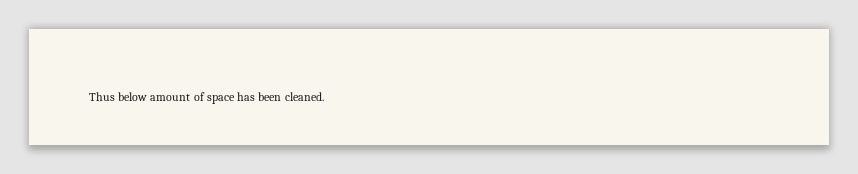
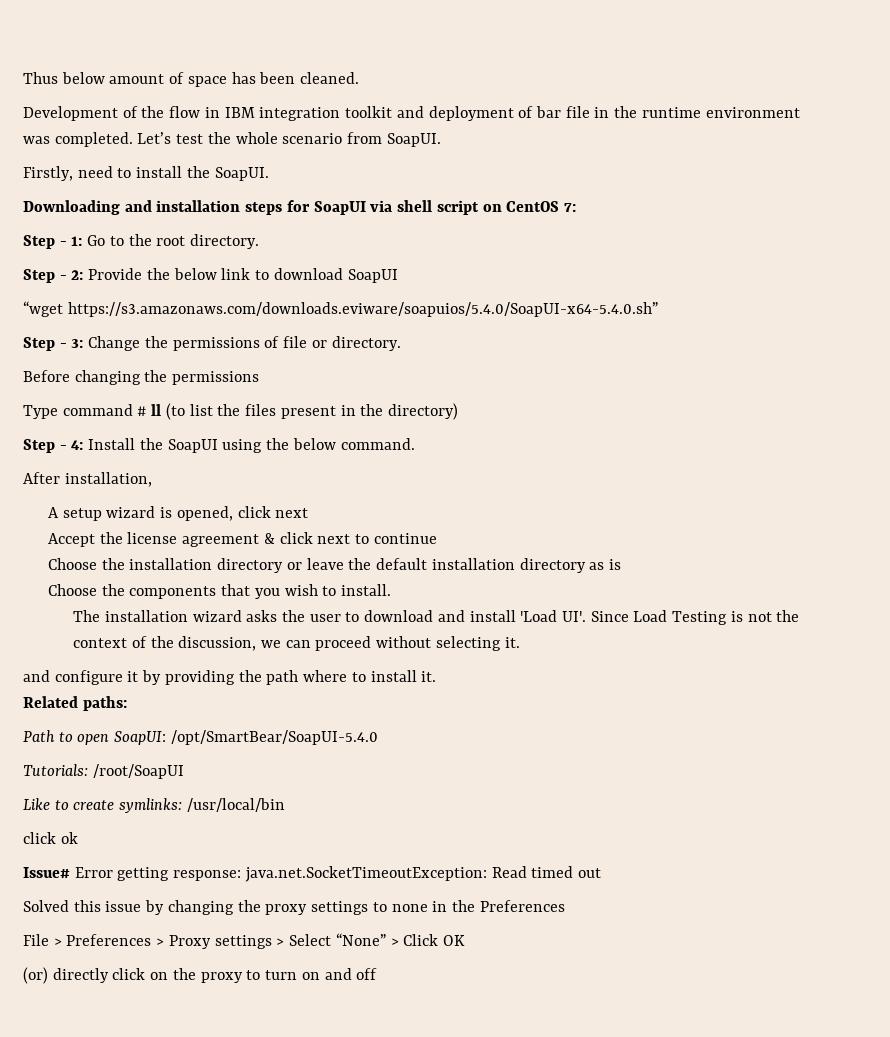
(324, 96) none -> [23,106,800,121] [23,132,441,147] [23,166,269,181] [23,200,576,215] [23,234,260,249] [23,268,398,283] [23,301,658,317] [23,336,401,351] [23,370,260,385] [23,403,458,420] [23,438,415,453] [23,472,152,487] [48,506,309,521] [48,532,437,547] [48,558,622,573] [48,584,392,599] [73,610,800,625] [73,636,520,651] [23,670,437,685] [23,696,127,711] [23,730,378,745] [23,764,184,779] [23,798,285,813] [23,832,78,844] [23,866,602,882] [23,900,565,915] [23,933,465,949] [23,967,378,984] // Development of the flow in IBM integration toolkit and deployment of bar file in the runtime environment was completed. Let’s test the whole scenario from SoapUI. // Firstly, need to install the SoapUI. // Downloading and installation steps for SoapUI via shell script on CentOS 7: // Step - 1: Go to the root directory. // Step - 2: Provide the below link to download SoapUI // “wget https://s3.amazonaws.com/downloads.eviware/soapuios/5.4.0/SoapUI-x64-5.4.0.sh” // Step - 3: Change the permissions of file or directory. // Before changing the permissions // Type command # ll (to list the files present in the directory) // Step - 4: Install the SoapUI using the below command. // After installation, // A setup wizard is opened, click next // Accept the license agreement & click next to continue // Choose the installation directory or leave the default installation directory as is // Choose the components that you wish to install. // The installation wizard asks the user to download and install 'Load UI'. Since Load Testing is not the context of the discussion, we can proceed without selecting it. // and configure it by providing the path where to install it. // Related paths: // Path to open SoapUI: /opt/SmartBear/SoapUI-5.4.0 // Tutorials: /root/SoapUI // Like to create symlinks: /usr/local/bin // click ok // Issue# Error getting response: java.net.SocketTimeoutException: Read timed out // Solved this issue by changing the proxy settings to none in the Preferences // File > Preferences > Proxy settings > Select “None” > Click OK // (or) directly click on the proxy to turn on and off

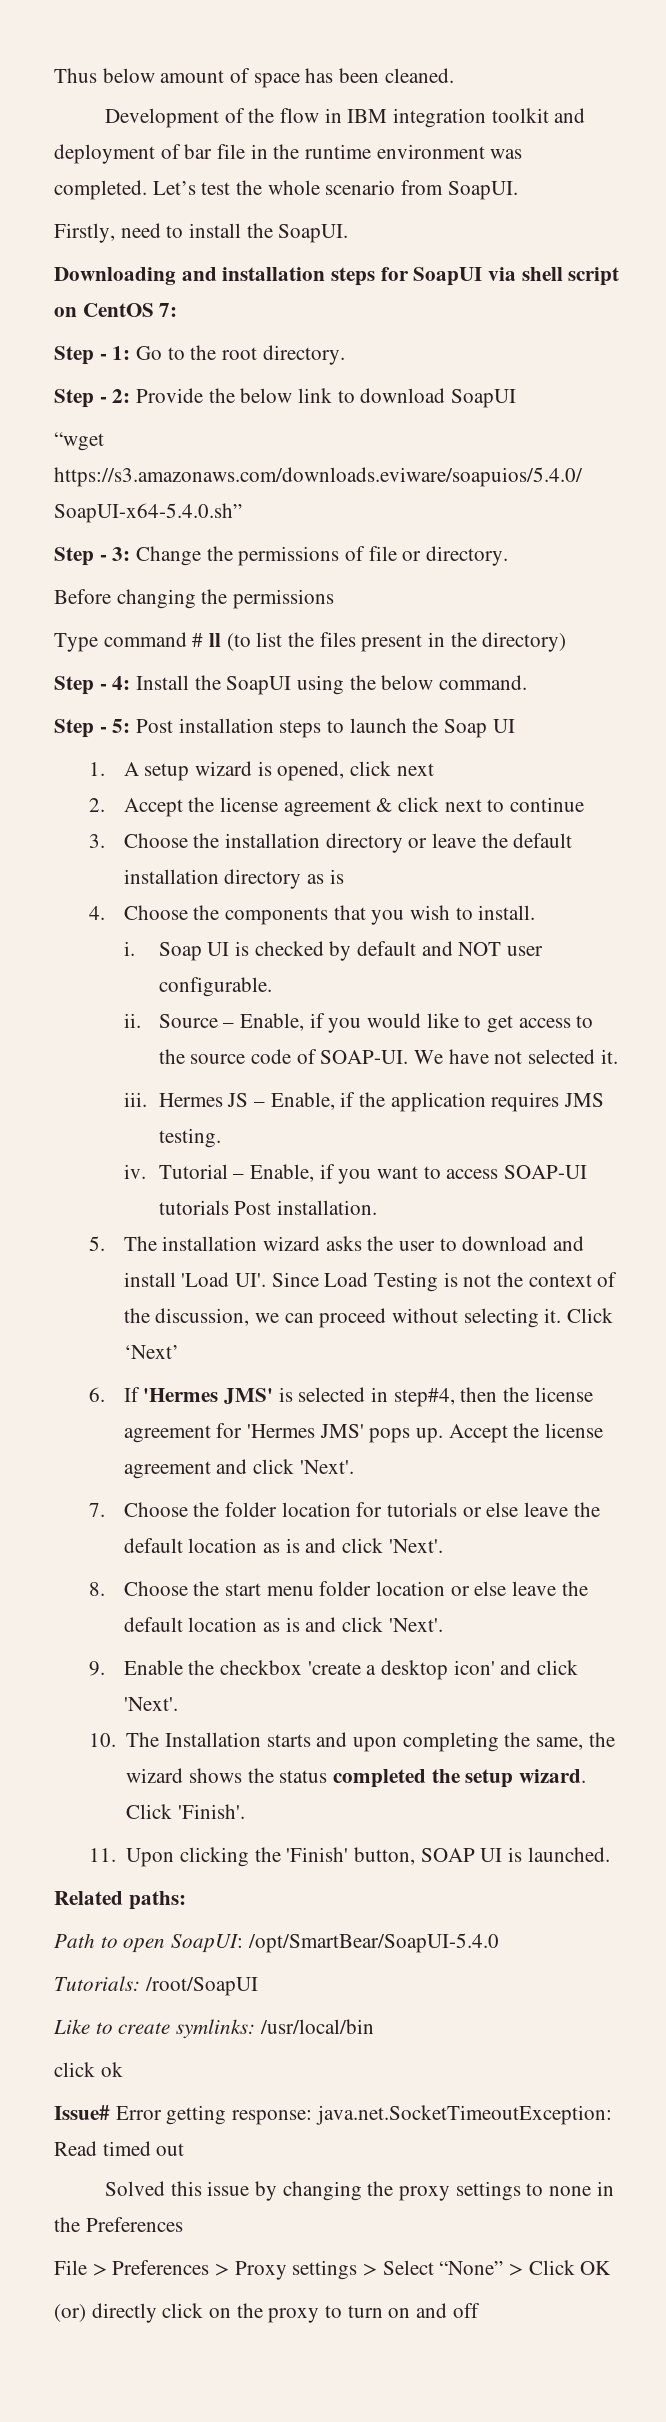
[23,472,152,487] After installation, // -> [54,718,515,738] [88,762,105,776] Step - 5: Post installation steps to launch the Soap UI // 1.
(309, 513) none -> [88,798,105,812] 2.
(437, 538) none -> [88,834,105,848] 3.
(622, 564) none -> [88,906,105,920] 4.
(392, 590) none -> [123,941,543,961] [158,977,272,997] [123,1013,594,1033] [158,1049,618,1064] [123,1092,604,1112] [158,1128,221,1148] [123,1164,587,1184] [158,1200,377,1215] [88,1236,105,1251] i. Soap UI is checked by default and NOT user configurable. // ii. Source – Enable, if you would like to get access to the source code of SOAP-UI. We have not selected it. // iii. Hermes JS – Enable, if the application requires JMS testing. // iv. Tutorial – Enable, if you want to access SOAP-UI tutorials Post installation. // 5.
[23,670,437,685] // and configure it by providing the path where to install it. -> [567,1308,614,1323] [123,1345,179,1359] [88,1387,593,1407] [123,1423,604,1443] [123,1459,354,1479] [88,1502,600,1517] [123,1538,443,1553] [88,1581,588,1596] [123,1617,443,1632] [88,1660,579,1680] [123,1697,178,1711] [88,1732,615,1752] [126,1768,587,1788] [126,1804,246,1819] [88,1847,610,1867] Click ‘Next’ // 6. If 'Hermes JMS' is selected in step#4, then the license agreement for 'Hermes JMS' pops up. Accept the license agreement and click 'Next'. // 7. Choose the folder location for tutorials or else leave the default location as is and click 'Next'. // 8. Choose the start menu folder location or else leave the default location as is and click 'Next'. // 9. Enable the checkbox 'create a desktop icon' and click 'Next'. // 10. The Installation starts and upon completing the same, the wizard shows the status completed the setup wizard. Click 'Finish'. // 11. Upon clicking the 'Finish' button, SOAP UI is launched.

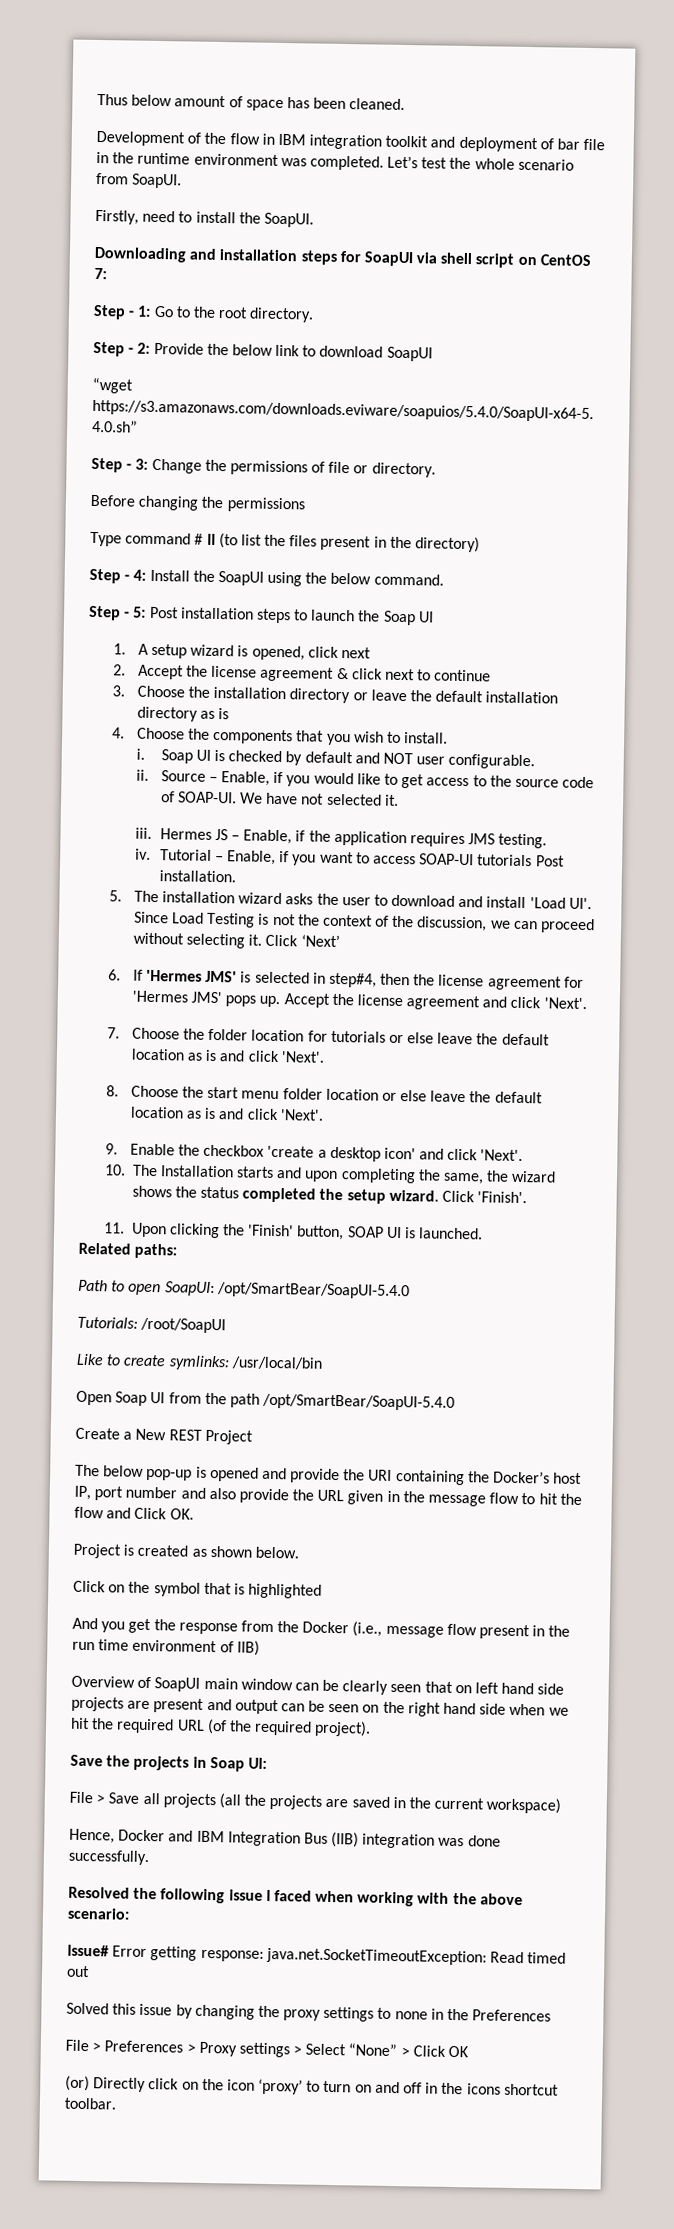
[54,2062,123,2077] click ok -> [76,1390,456,1411] [75,1427,253,1445] [75,1464,583,1486] [74,1485,582,1507] [74,1506,194,1520] [73,1543,299,1559] [73,1580,323,1599] [72,1617,571,1640] [72,1639,260,1656] [71,1675,565,1695] [71,1696,569,1717] [70,1717,372,1737] [70,1754,267,1772] [69,1791,562,1814] [69,1828,501,1849] [68,1849,150,1866] [68,1886,523,1907] [67,1907,130,1920] Open Soap UI from the path /opt/SmartBear/SoapUI-5.4.0 // Create a New REST Project // The below pop-up is opened and provide the URI containing the Docker’s host IP, port number and also provide the URL given in the message flow to hit the flow and Click OK. // Project is created as shown below. // Click on the symbol that is highlighted // And you get the response from the Docker (i.e., message flow present in the run time environment of IIB) // Overview of SoapUI main window can be clearly seen that on left hand side projects are present and output can be seen on the right hand side when we hit the required URL (of the required project). // Save the projects in Soap UI: // File > Save all projects (all the projects are saved in the current workspace) // Hence, Docker and IBM Integration Bus (IIB) integration was done successfully. // Resolved the following issue I faced when working with the above scenario:
[91,2303,157,2323] directly -> [93,2077,147,2093] Directly
[268,2308,320,2323] proxy -> [226,2078,304,2095] icon ‘proxy’
(480, 2310) none -> [425,2082,559,2096] [64,2097,116,2110] in the icons shortcut toolbar.

